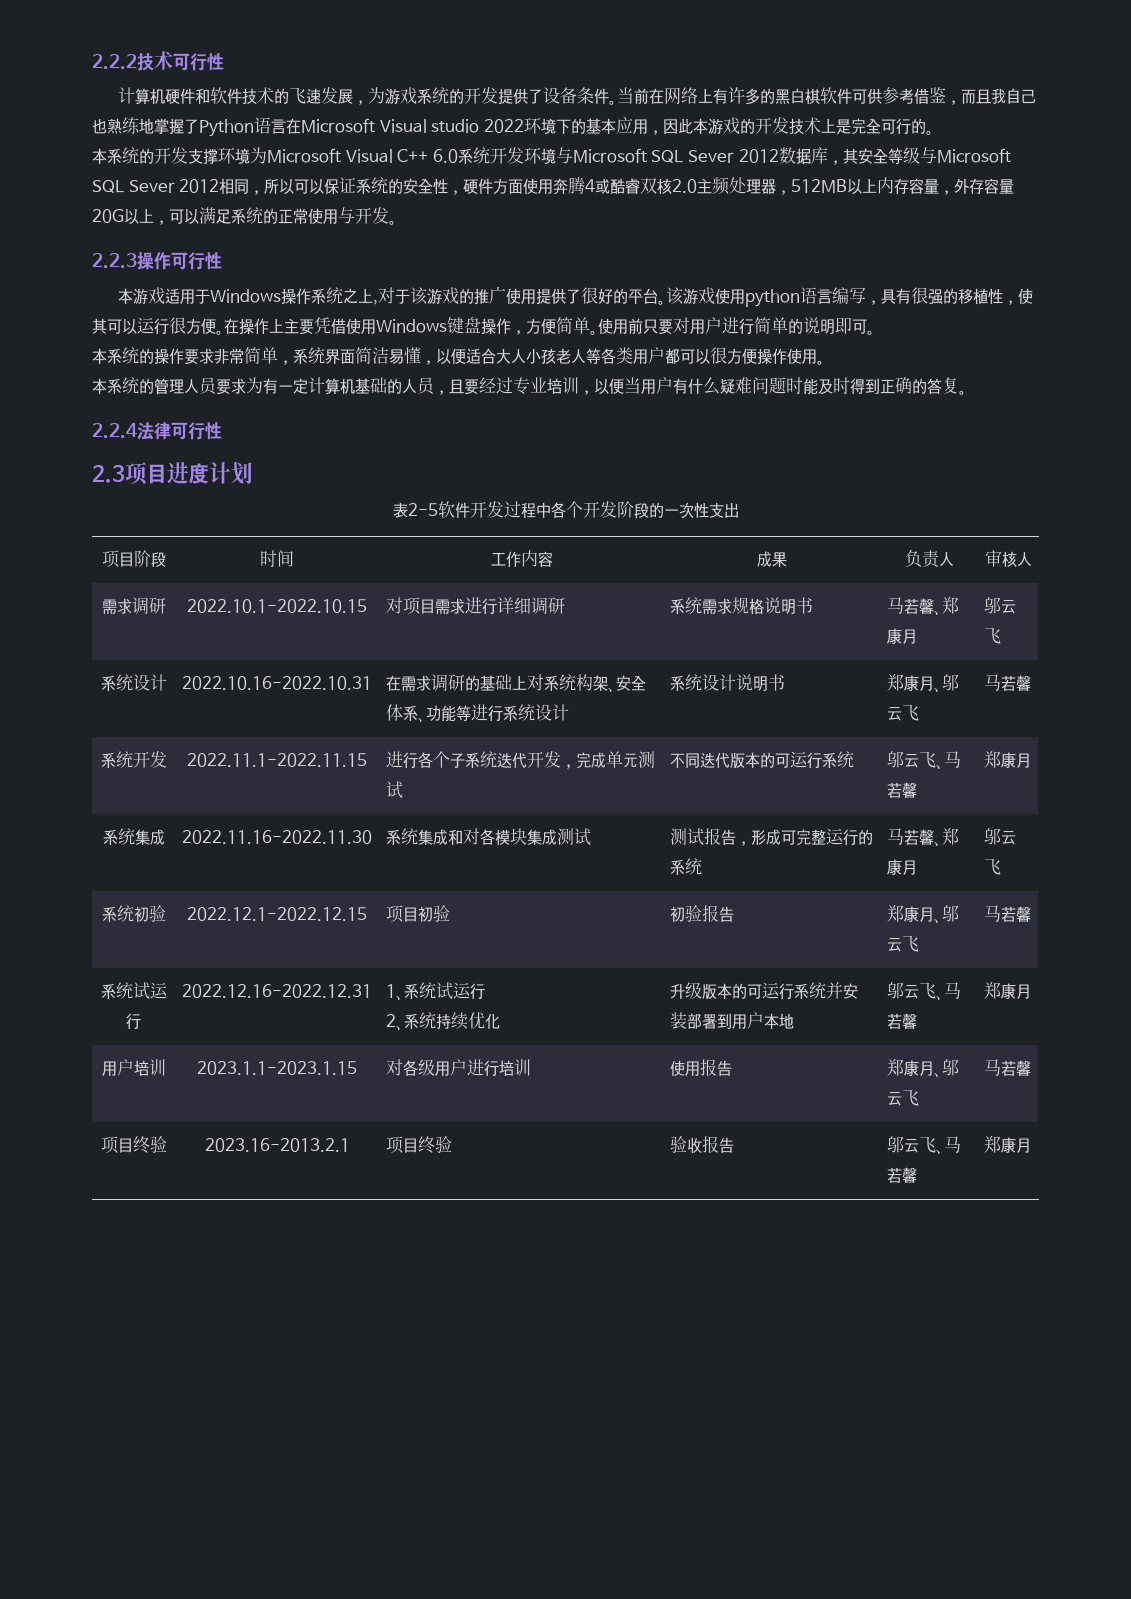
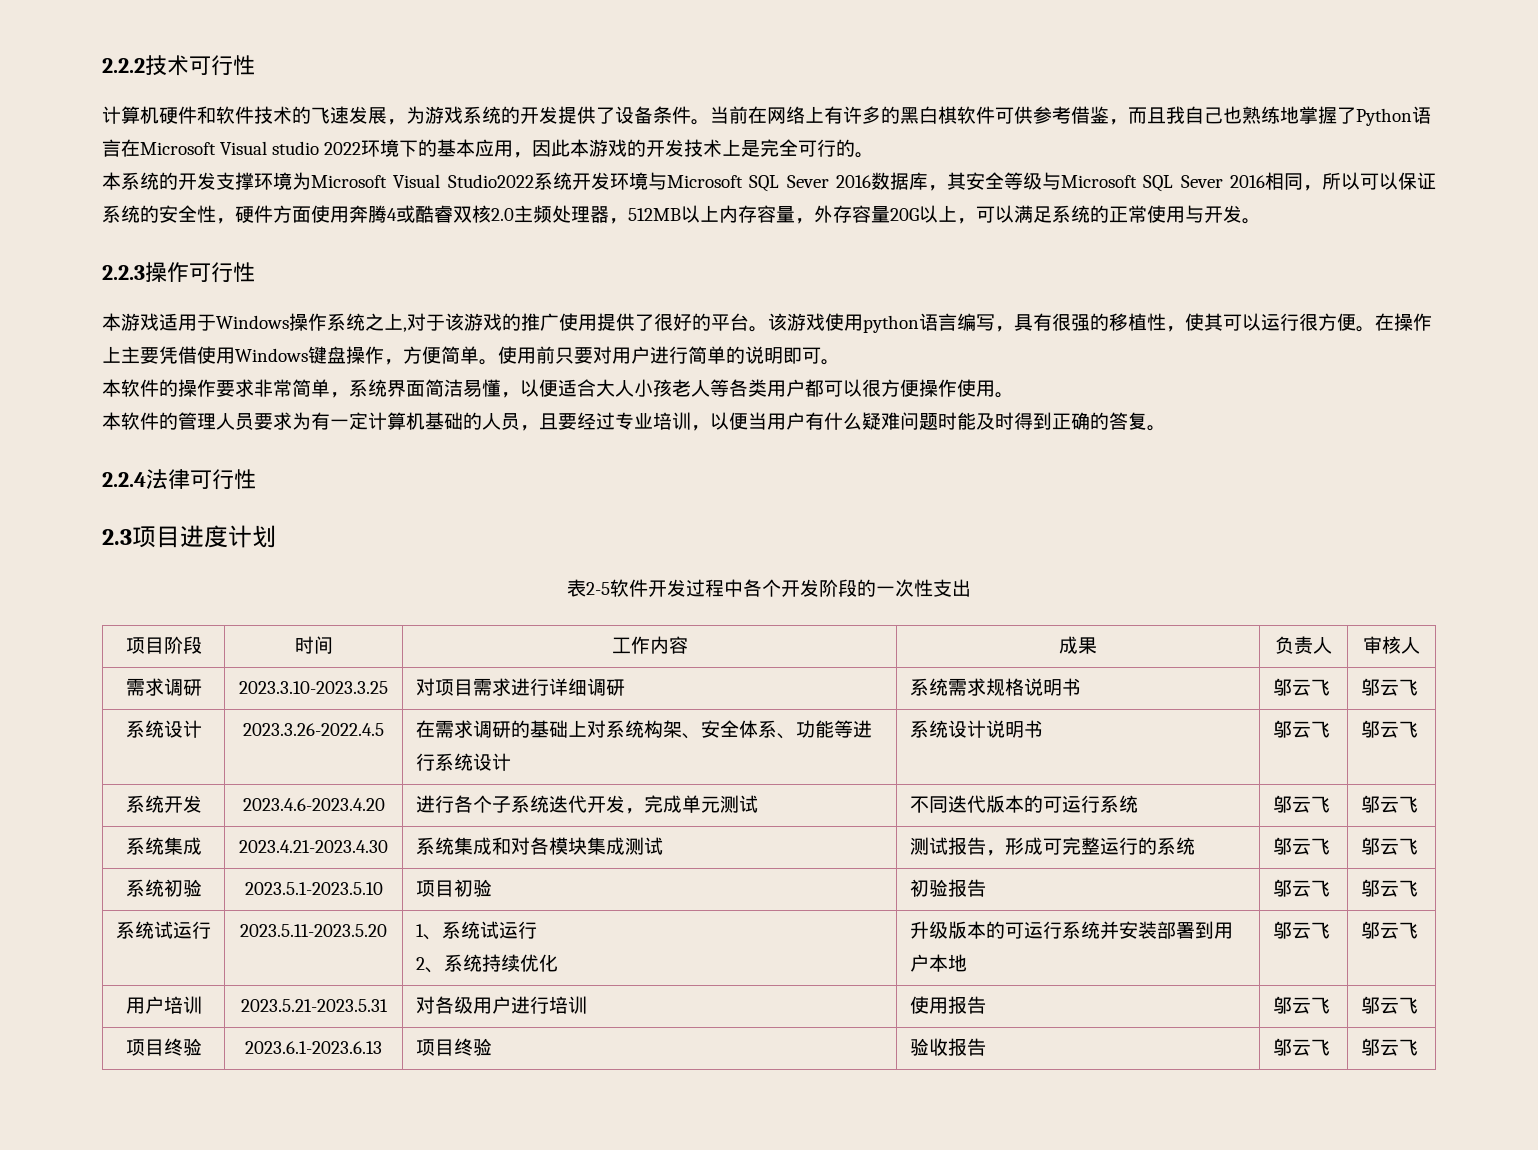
[397,149,458,163] C++ 6.0 -> [447,174,534,188] Studio2022
[738,149,779,163] 2012 -> [835,175,871,188] 2016
[179,179,220,193] 2012 -> [1230,175,1265,188] 2016
[107,347,139,364] 系统 -> [121,379,159,397] 软件
[107,377,139,394] 系统 -> [121,412,159,430] 软件
[187,599,367,613] 2022.10.1-2022.10.15 -> [239,681,388,694] 2023.3.10-2023.3.25
[886,597,959,616] [886,628,917,644] 马若馨、郑康月 -> [1272,678,1330,696] 邬云飞
[182,676,372,690] 2022.10.16-2022.10.31 -> [243,723,384,736] 2023.3.26-2022.4.5
[886,674,959,693] [886,704,919,721] [983,674,1031,691] 郑康月、邬云飞 | 马若馨 -> [1272,720,1330,738] [1360,720,1418,738] 邬云飞 | 邬云飞
[187,753,367,767] 2022.11.1-2022.11.15 -> [242,798,385,811] 2023.4.6-2023.4.20
[935,751,961,770] [886,782,917,798] [983,751,1031,768] 、马若馨 | 郑康月 -> [1360,795,1418,813] | 邬云飞
[182,830,372,844] 2022.11.16-2022.11.30 -> [239,840,388,853] 2023.4.21-2023.4.30
[886,828,959,847] [886,859,917,875] 马若馨、郑康月 -> [1272,837,1330,855] 邬云飞
[187,907,367,921] 2022.12.1-2022.12.15 -> [244,882,383,895] 2023.5.1-2023.5.10
[886,905,959,924] [886,935,919,952] [983,905,1031,922] 郑康月、邬云飞 | 马若馨 -> [1272,879,1330,897] [1360,879,1418,897] 邬云飞 | 邬云飞
[182,984,372,998] 2022.12.16-2022.12.31 -> [240,924,387,937] 2023.5.11-2023.5.20
[935,982,961,1001] [886,1013,917,1029] [983,982,1031,999] 、马若馨 | 郑康月 -> [1360,921,1418,939] | 邬云飞
[197,1061,357,1075] 2023.1.1-2023.1.15 -> [240,999,388,1012] 2023.5.21-2023.5.31
[886,1059,959,1078] [886,1089,919,1106] [983,1059,1031,1076] [100,1136,167,1154] [204,1138,350,1152] 郑康月、邬云飞 | 马若馨 // 项目终验 | 2023.16-2013.2.1 -> [1272,996,1330,1014] [1360,996,1418,1014] [125,1038,202,1056] [245,1041,382,1054] 邬云飞 | 邬云飞 // 项目终验 | 2023.6.1-2023.6.13
[935,1136,961,1155] [886,1167,917,1183] [983,1136,1031,1153] 、马若馨 | 郑康月 -> [1360,1038,1418,1056] | 邬云飞

